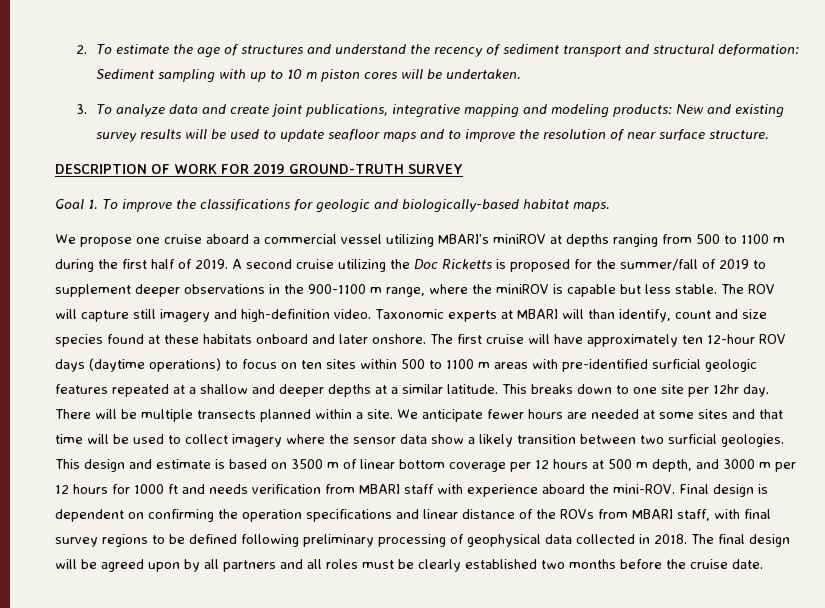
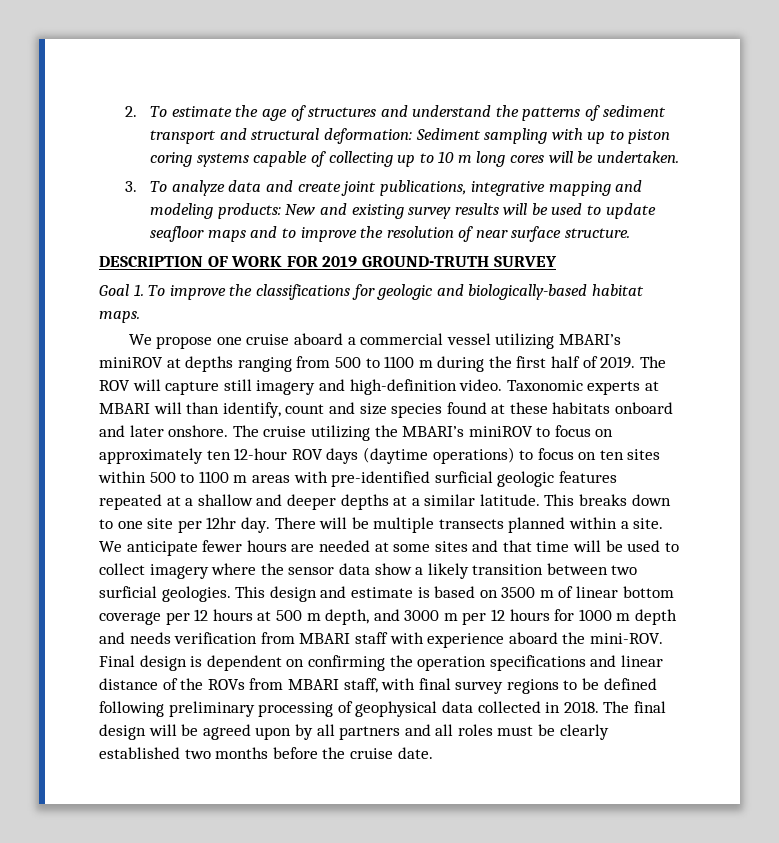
[434,47,484,57] recency -> [522,107,581,121] patterns
(284, 74) none -> [628,129,671,144] [150,151,434,167] piston coring systems capable of collecting up to
[321,69,361,82] piston -> [476,151,506,167] long
[232,259,766,272] [55,284,717,297] A second cruise utilizing the Doc Ricketts is proposed for the summer/fall of 2019 to supplement deeper observations in the 900-1100 m range, where the miniROV is capable but less stable. -> (636, 362) none
[457,334,583,344] first cruise will have -> [263,425,614,441] cruise utilizing the MBARI’s miniROV to focus on
[168,484,178,494] ft -> [616,609,678,625] m depth

